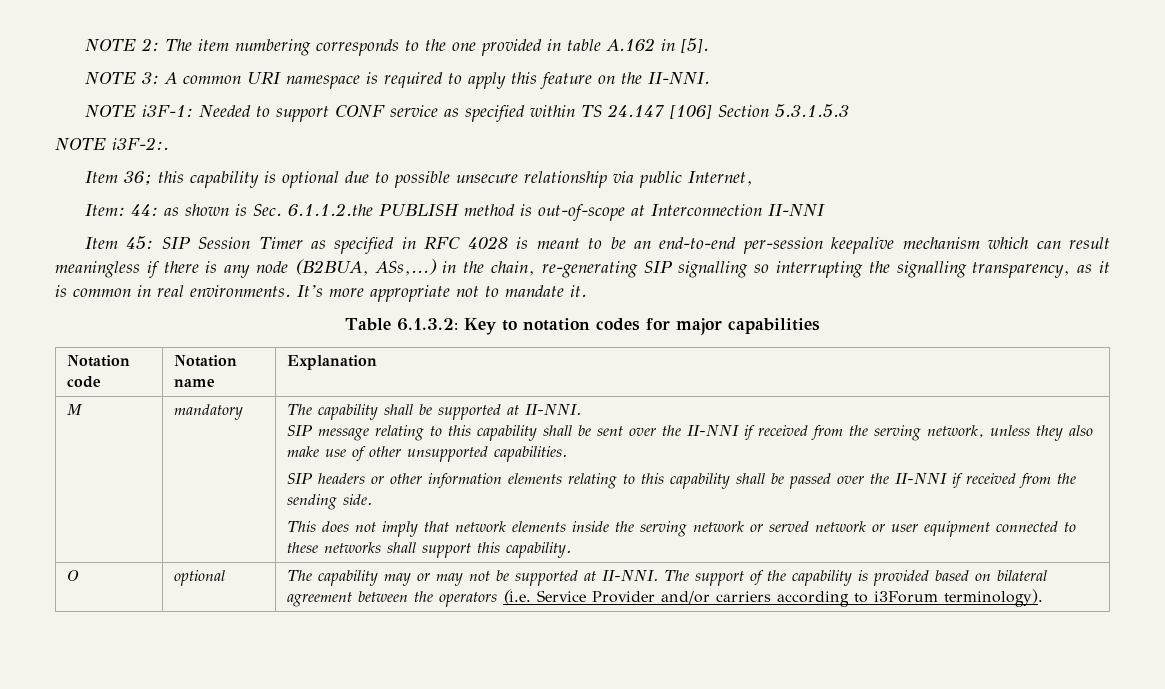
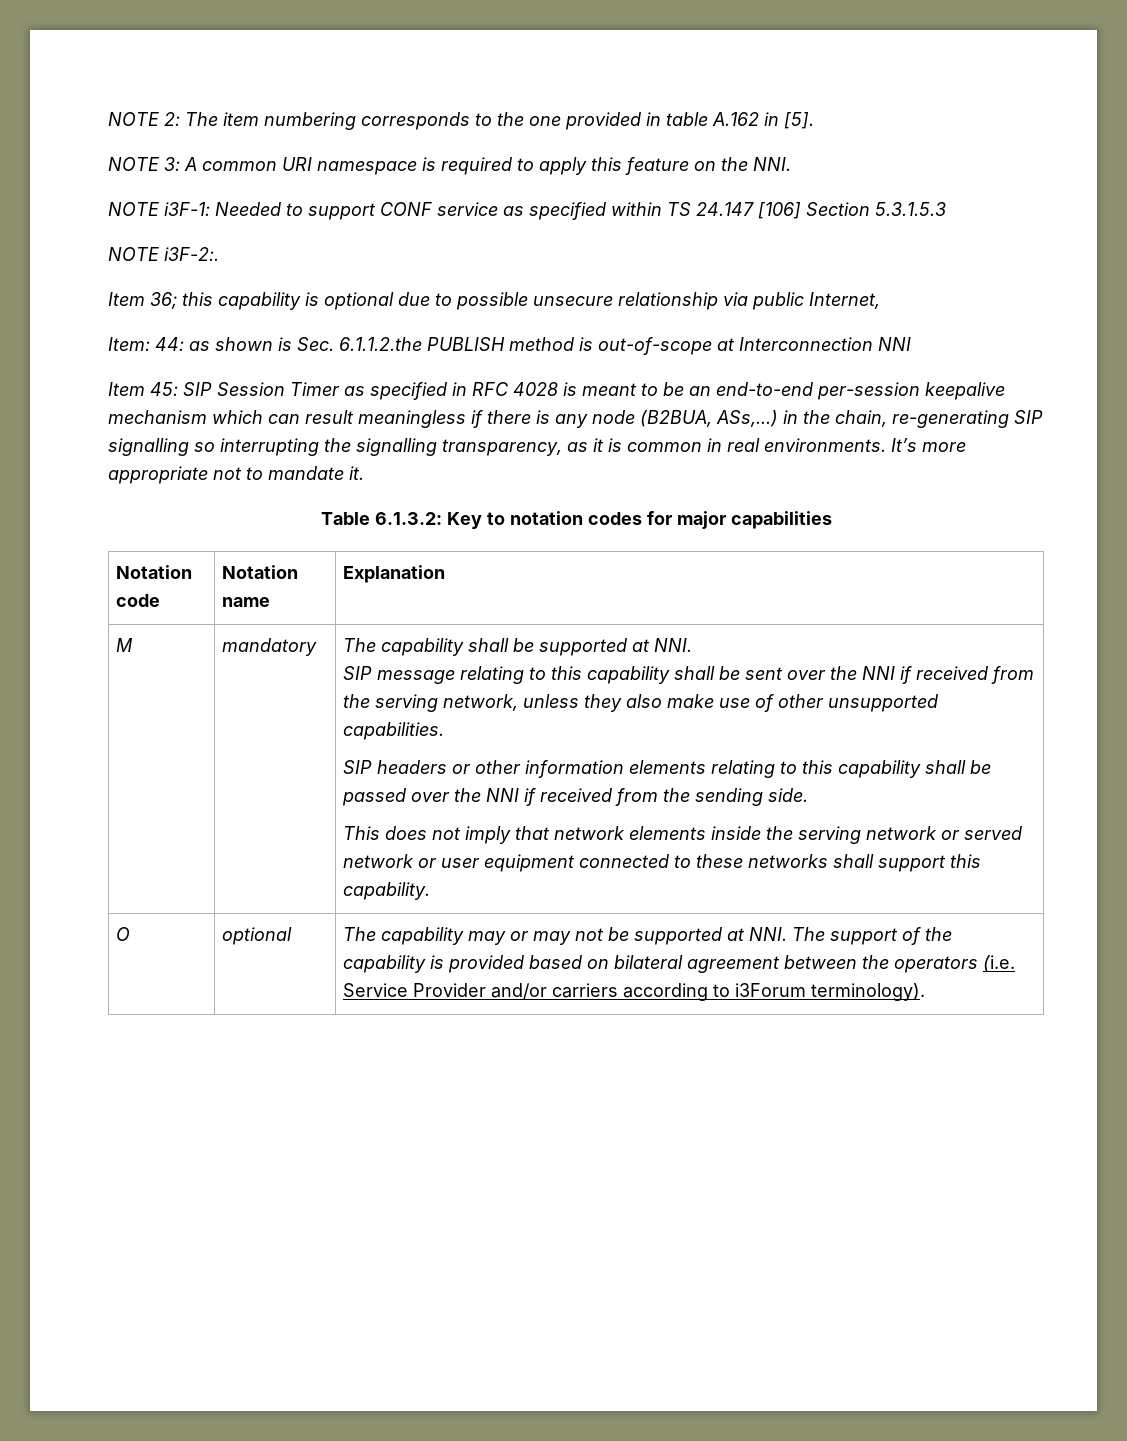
[647,72,710,84] II-NNI. -> [753,157,791,171] NNI.
[767,204,825,216] II-NNI -> [878,337,911,351] NNI
[525,404,582,415] II-NNI. -> [653,638,692,652] NNI.
[687,425,741,436] II-NNI -> [861,666,895,680] NNI
[895,473,949,484] II-NNI -> [485,788,519,802] NNI
[602,570,659,581] II-NNI. -> [748,927,787,941] NNI.

